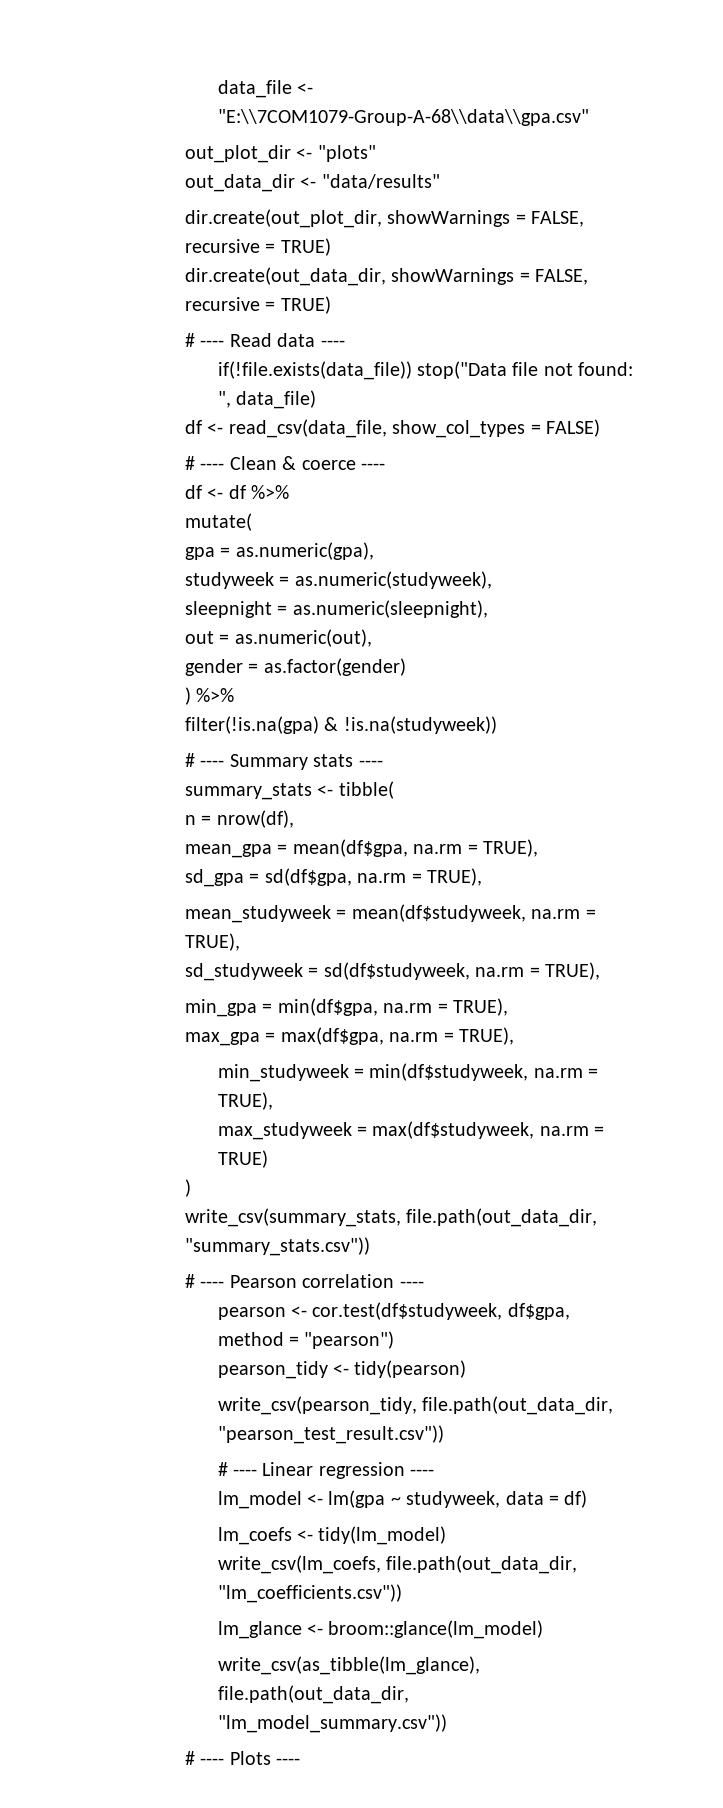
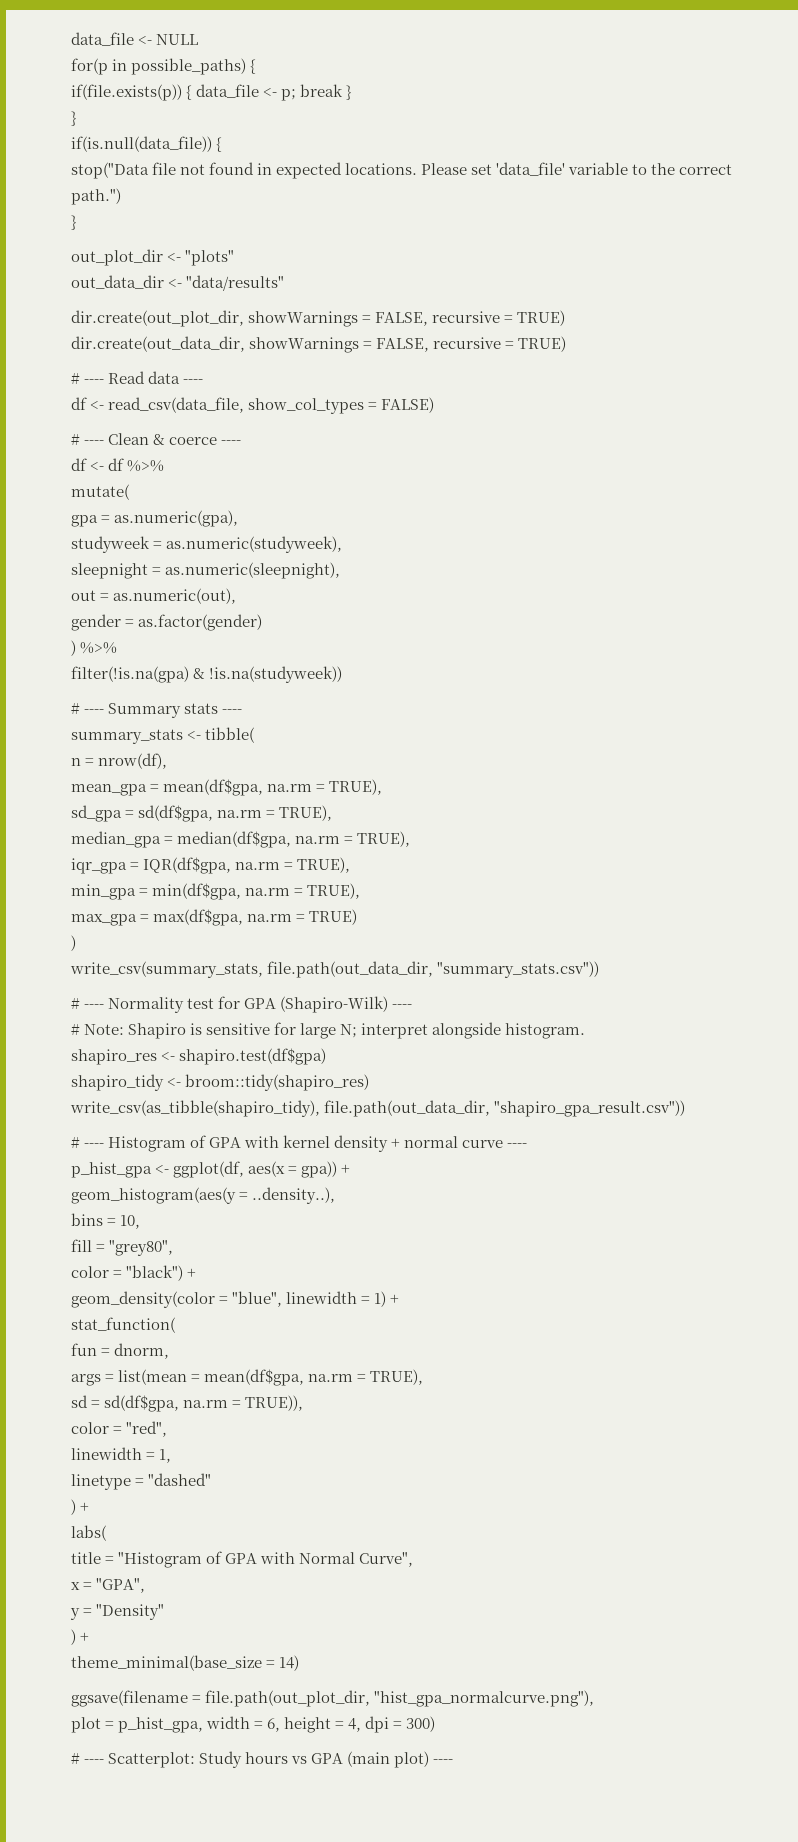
[217,80,313,98] [217,109,589,126] data_file <- "E:\\7COM1079-Group-A-68\\data\\gpa.csv" -> [70,32,198,46] [70,58,256,75] [70,84,353,101] [70,111,77,126] [70,136,222,152] [70,162,733,179] [70,188,121,205] [70,215,77,230] data_file <- NULL // for(p in possible_paths) { // if(file.exists(p)) { data_file <- p; break } // } // if(is.null(data_file)) { // stop("Data file not found in expected locations. Please set 'data_file' variable to the correct path.") // }
[217,361,634,380] [217,390,316,409] // if(!file.exists(data_file)) stop("Data file not found: ", data_file) -> (204, 381) none
[184,904,596,923] [184,933,240,951] [184,962,470,981] mean_studyweek = mean(df$studyweek, na.rm = TRUE), // sd_studyweek = sd(df$studyweek, -> [70,831,411,848] [70,857,231,874] median_gpa = median(df$gpa, na.rm = TRUE), // iqr_gpa = IQR(df$gpa,
[458,1027,514,1045] [217,1063,599,1082] [217,1092,273,1110] [217,1121,605,1140] TRUE), // min_studyweek = min(df$studyweek, na.rm = TRUE), // max_studyweek = max(df$studyweek, na.rm = -> (306, 918) none
[229,1274,424,1288] [217,1302,570,1320] [217,1331,395,1349] [217,1360,467,1379] [217,1396,613,1415] [217,1425,444,1444] [217,1462,435,1479] [217,1490,588,1509] [217,1526,447,1545] [217,1555,577,1574] [217,1584,402,1603] [217,1620,544,1639] [217,1656,480,1675] [217,1685,409,1704] [217,1714,447,1733] [184,1751,271,1765] Pearson correlation ---- // pearson <- cor.test(df$studyweek, df$gpa, method = "pearson") // pearson_tidy <- tidy(pearson) // write_csv(pearson_tidy, file.path(out_data_dir, "pearson_test_result.csv")) // # ---- Linear regression ---- // lm_model <- lm(gpa ~ studyweek, data = df) // lm_coefs <- tidy(lm_model) // write_csv(lm_coefs, file.path(out_data_dir, "lm_coefficients.csv")) // lm_glance <- broom::glance(lm_model) // write_csv(as_tibble(lm_glance), file.path(out_data_dir, "lm_model_summary.csv")) // # ---- Plots -> [107,996,413,1013] [70,1022,586,1039] [70,1048,326,1065] [70,1074,369,1091] [69,1100,685,1117] [70,1135,528,1152] [70,1161,351,1178] [70,1187,335,1204] [70,1213,140,1229] [70,1239,173,1256] [70,1265,196,1281] [70,1291,400,1308] [70,1317,176,1333] [70,1343,169,1359] [70,1369,424,1386] [70,1395,304,1412] [70,1421,167,1437] [70,1447,171,1463] [70,1473,211,1490] [70,1499,89,1515] [70,1525,107,1541] [70,1551,414,1568] [70,1578,145,1593] [69,1604,164,1620] [70,1629,89,1645] [70,1655,299,1671] [70,1690,594,1707] [70,1716,436,1733] [70,1751,430,1768] Normality test for GPA (Shapiro-Wilk) ---- // # Note: Shapiro is sensitive for large N; interpret alongside histogram. // shapiro_res <- shapiro.test(df$gpa) // shapiro_tidy <- broom::tidy(shapiro_res) // write_csv(as_tibble(shapiro_tidy), file.path(out_data_dir, "shapiro_gpa_result.csv")) // # ---- Histogram of GPA with kernel density + normal curve ---- // p_hist_gpa <- ggplot(df, aes(x = gpa)) + // geom_histogram(aes(y = ..density..), // bins = 10, // fill = "grey80", // color = "black") + // geom_density(color = "blue", linewidth = 1) + // stat_function( // fun = dnorm, // args = list(mean = mean(df$gpa, na.rm = TRUE), // sd = sd(df$gpa, na.rm = TRUE)), // color = "red", // linewidth = 1, // linetype = "dashed" // ) + // labs( // title = "Histogram of GPA with Normal Curve", // x = "GPA", // y = "Density" // ) + // theme_minimal(base_size = 14) // ggsave(filename = file.path(out_plot_dir, "hist_gpa_normalcurve.png"), // plot = p_hist_gpa, width = 6, height = 4, dpi = 300) // # ---- Scatterplot: Study hours vs GPA (main plot)

